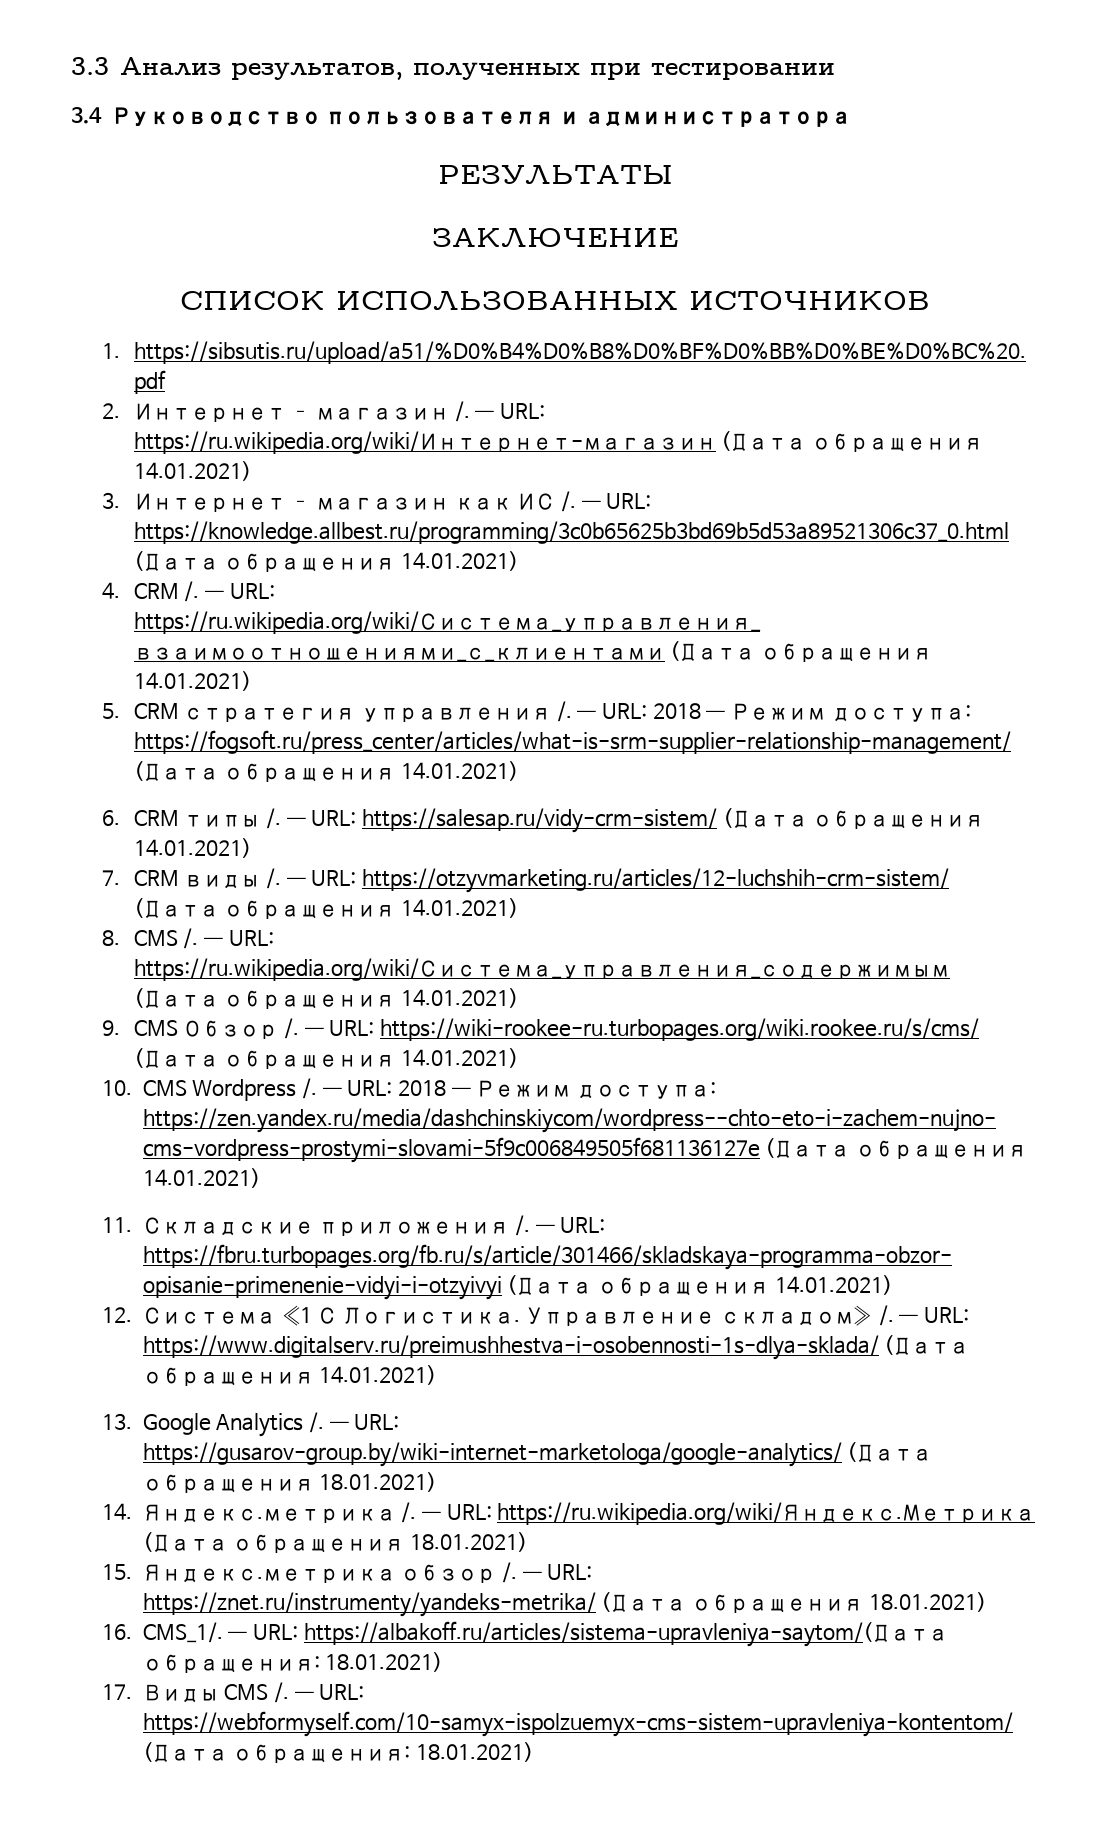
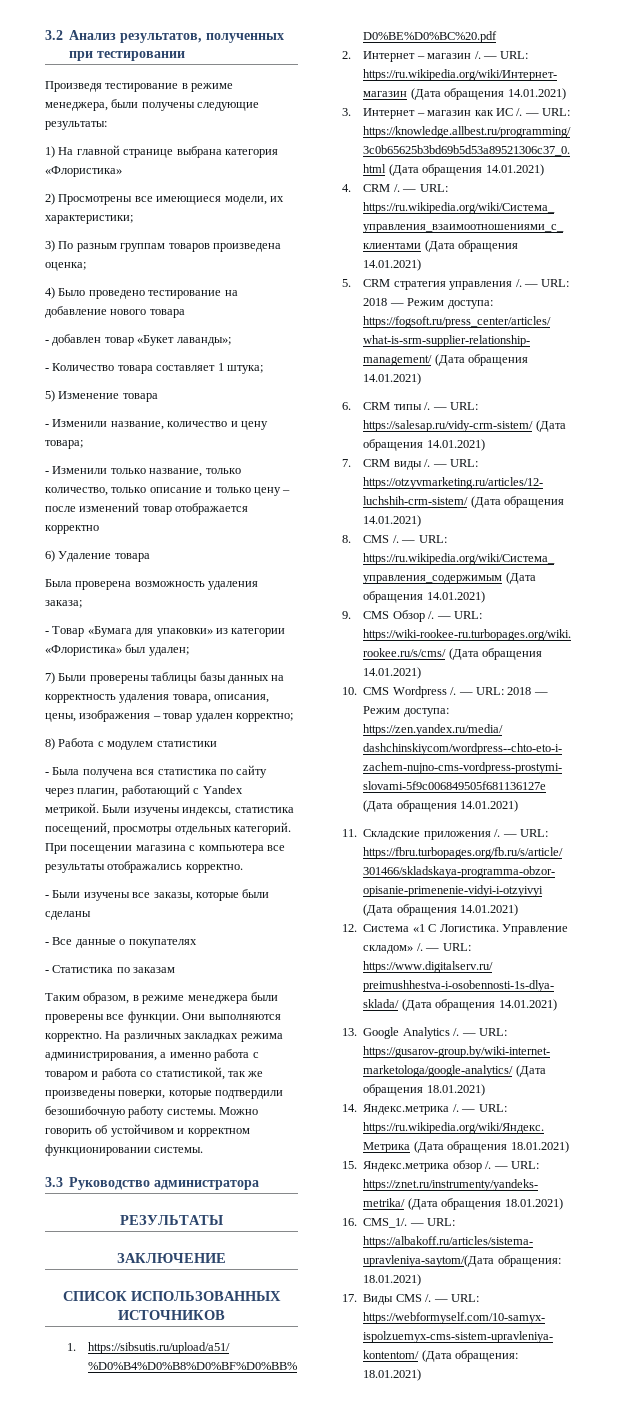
[71,57,109,75] 3.3 -> [45,30,63,40] 3.2
[71,107,579,127] 3.4 Руководство пользователя и -> [45,81,234,92] [45,99,260,111] [45,121,107,130] [45,145,278,158] [45,166,122,177] [45,193,284,205] [45,215,133,224] [45,240,281,252] [45,262,86,271] [45,287,238,299] [45,306,185,318] [45,334,231,346] [45,363,263,374] [45,390,158,402] [45,419,268,430] [45,440,83,449] [45,466,241,477] [45,487,291,496] [45,502,249,515] [45,525,99,534] [45,550,150,562] [45,579,259,590] [45,600,82,608] [45,626,286,637] [45,644,189,656] [45,672,285,684] [45,694,270,703] [45,710,293,722] [45,738,217,750] [45,765,268,778] [45,784,243,797] [45,803,294,816] [45,822,292,835] [45,843,285,854] [45,861,243,873] [45,889,270,901] [45,911,91,920] [45,937,197,948] [45,965,176,973] [45,992,278,1004] [45,1011,281,1023] [45,1031,283,1042] [45,1049,259,1061] [45,1067,264,1080] [45,1090,284,1099] [45,1106,259,1118] [45,1124,250,1137] [45,1144,204,1156] [45,1177,151,1190] Произведя тестирование в режиме менеджера, были получены следующие результаты: // 1) На главной странице выбрана категория «Флористика» // 2) Просмотрены все имеющиеся модели, их характеристики; // 3) По разным группам товаров произведена оценка; // 4) Было проведено тестирование на добавление нового товара // - добавлен товар «Букет лаванды»; // - Количество товара составляет 1 штука; // 5) Изменение товара // - Изменили название, количество и цену товара; // - Изменили только название, только количество, только описание и только цену – после изменений товар отображается корректно // 6) Удаление товара // Была проверена возможность удаления заказа; // - Товар «Бумага для упаковки» из категории «Флористика» был удален; // 7) Были проверены таблицы базы данных на корректность удаления товара, описания, цены, изображения – товар удален корректно; // 8) Работа с модулем статистики // - Была получена вся статистика по сайту через плагин, работающий с Yandex метрикой. Были изучены индексы, статистика посещений, просмотры отдельных категорий. При посещении магазина с компьютера все результаты отображались корректно. // - Были изучены все заказы, которые были сделаны // - Все данные о покупателях // - Статистика по заказам // Таким образом, в режиме менеджера были проверены все функции. Они выполняются корректно. На различных закладках режима администрирования, а именно работа с товаром и работа со статистикой, так же произведены поверки, которые подтвердили безошибочную работу системы. Можно говорить об устойчивом и корректном функционировании системы. // 3.3 Руководство

